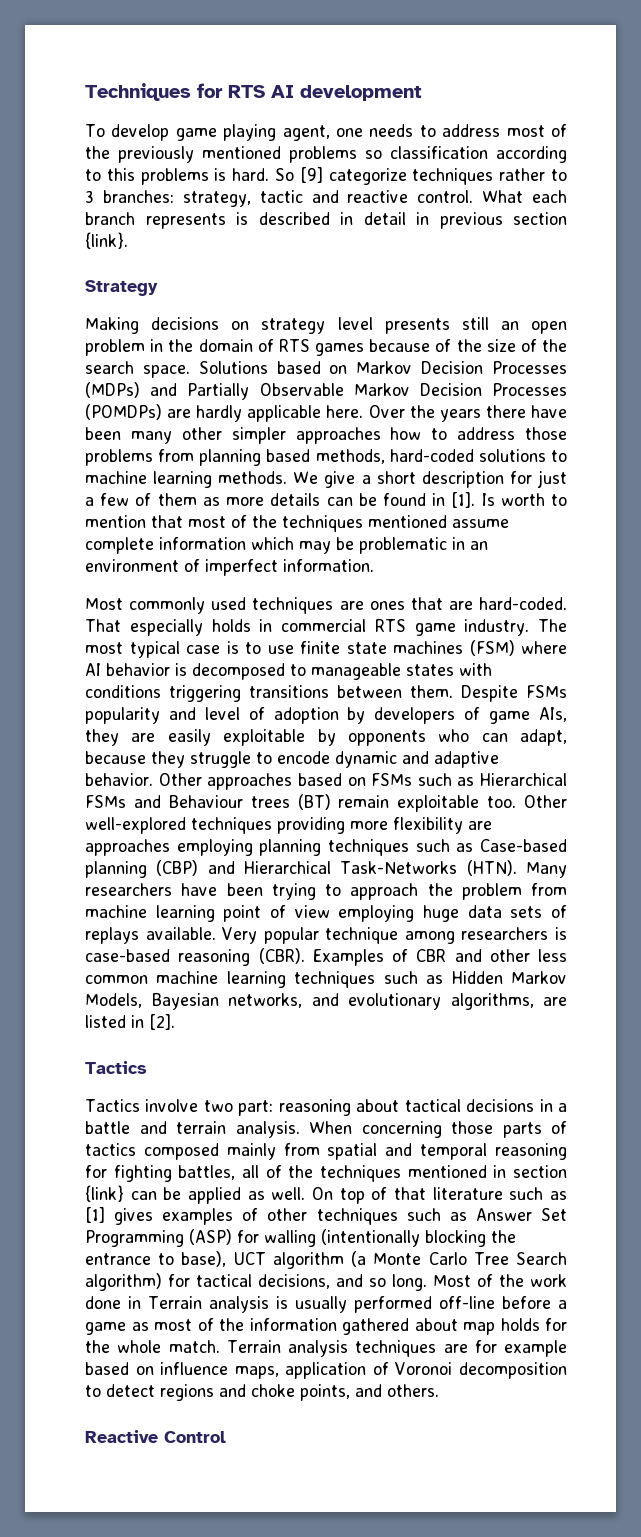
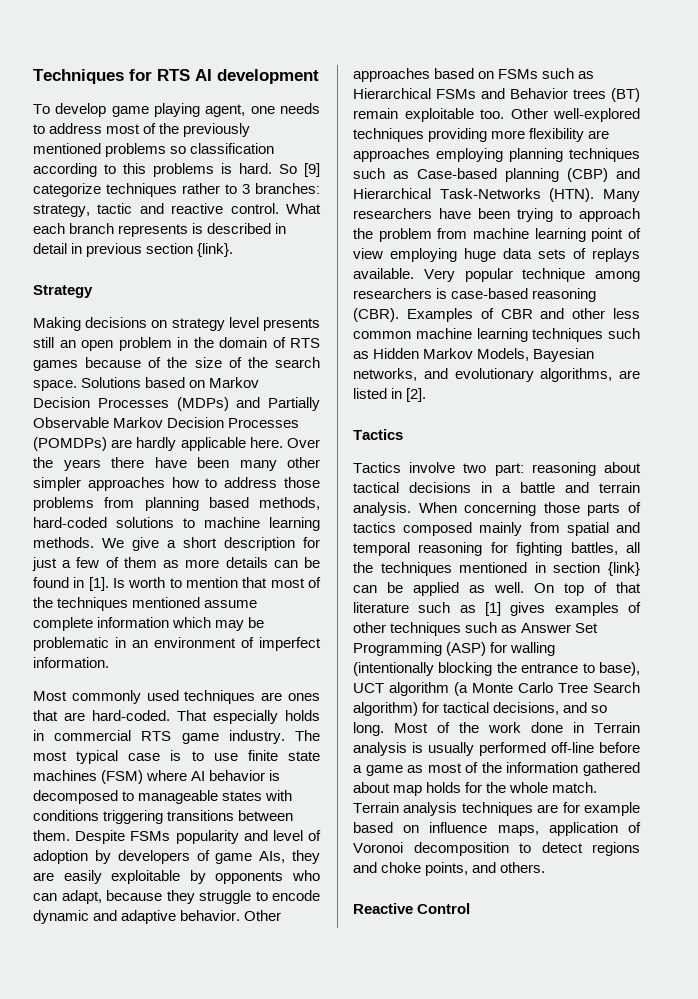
[168,795,243,808] Behaviour -> [510,88,568,99] Behavior
[265,1165,282,1178] of -> (640, 547) none

